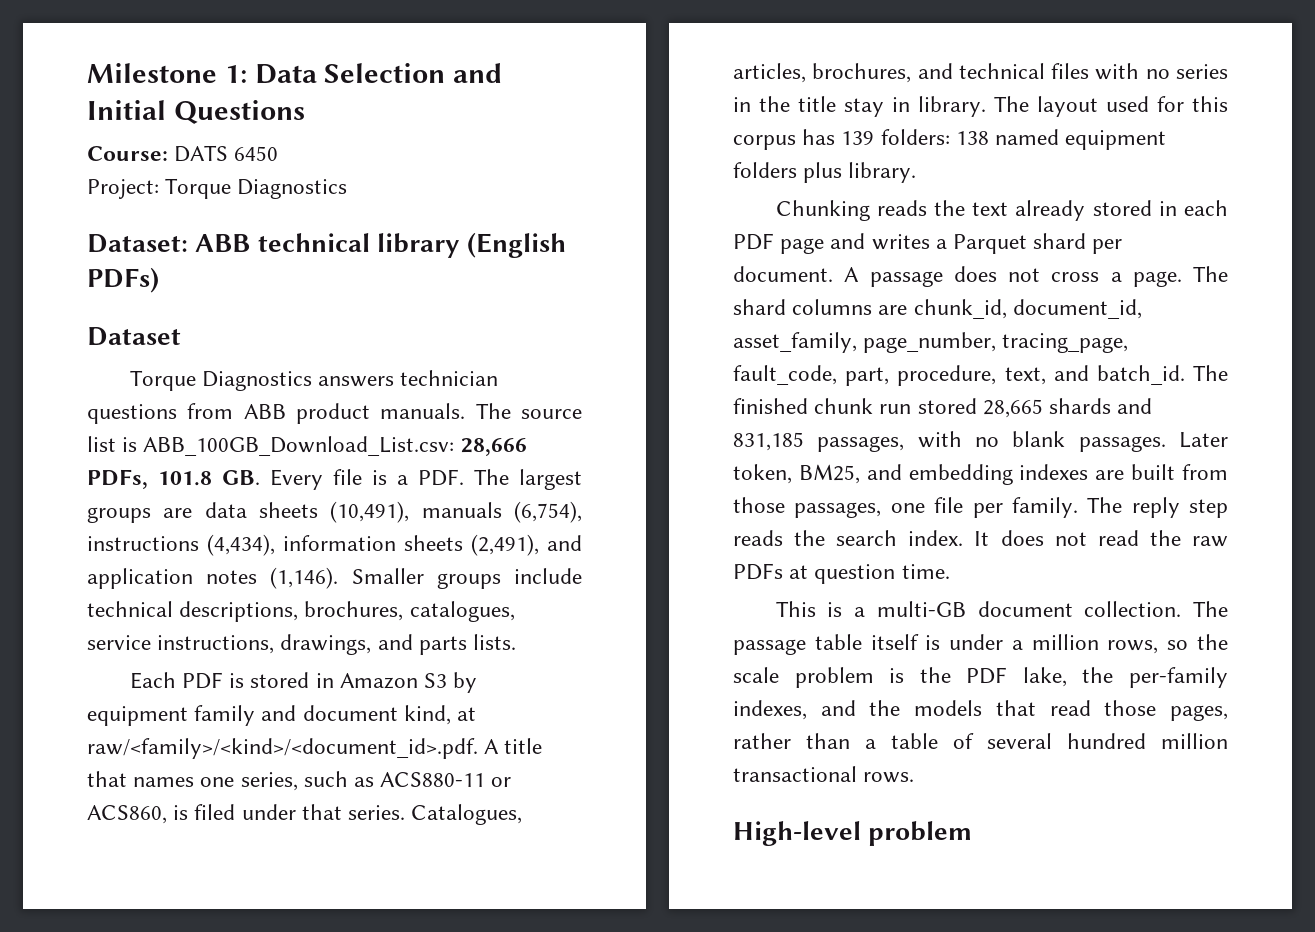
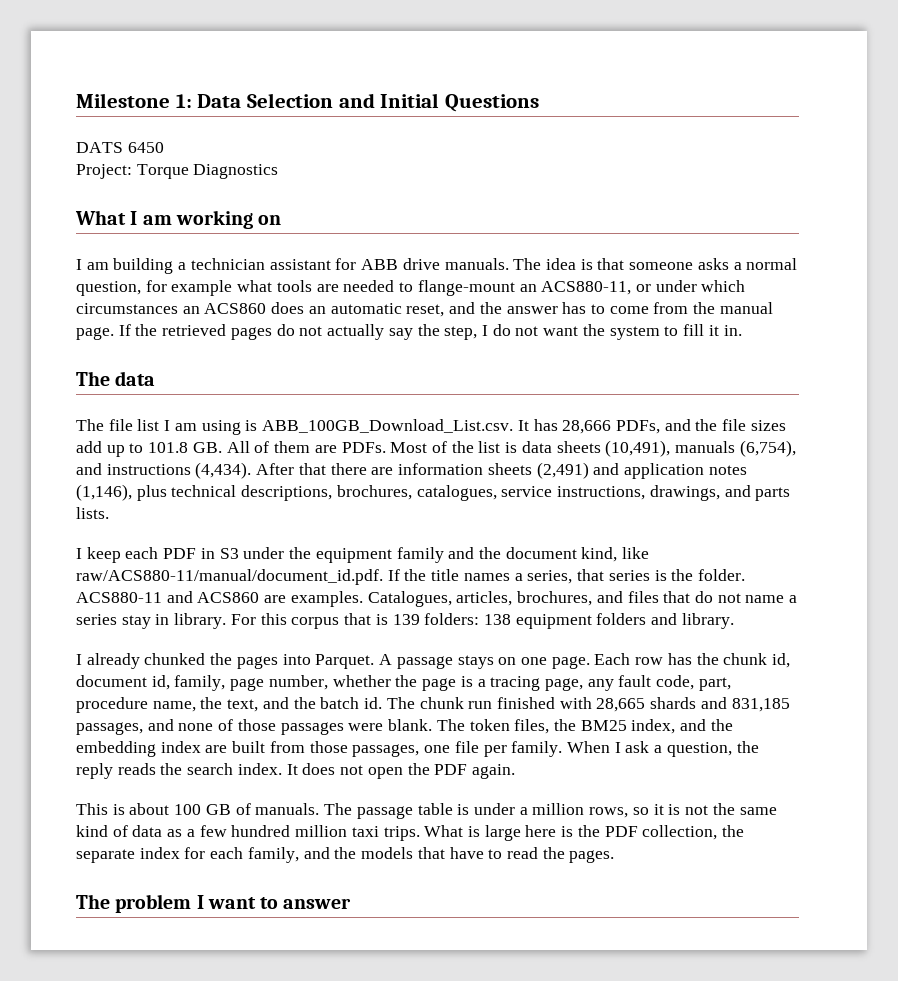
[87,146,168,161] Course: -> (540, 103) none
[87,232,567,258] [87,267,159,293] [87,327,181,346] [129,370,499,391] [87,403,582,424] [87,436,527,456] [87,469,582,490] [87,507,193,523] Dataset: ABB technical library (English PDFs) // Dataset // Torque Diagnostics answers technician questions from ABB product manuals. The source list is ABB_100GB_Download_List.csv: 28,666 PDFs, 101.8 GB. Every file is a PDF. The largest groups are -> [75,210,282,229] [76,258,798,274] [76,280,746,296] [76,302,773,317] [76,324,742,340] [76,371,156,386] [76,419,786,435] [76,441,518,457] What I am working on // I am building a technician assistant for ABB drive manuals. The idea is that someone asks a normal question, for example what tools are needed to flange-mount an ACS880-11, or under which circumstances an ACS860 does an automatic reset, and the answer has to come from the manual page. If the retrieved pages do not actually say the step, I do not want the system to fill it in. // The data // The file list I am using is ABB_100GB_Download_List.csv. It has 28,666 PDFs, and the file sizes add up to 101.8 GB. All of them are PDFs. Most of the list is
[87,534,275,556] instructions (4,434), -> [76,462,394,479] and instructions (4,434). After that there are
[471,534,539,556] (2,491), -> [536,462,589,479] (2,491)
[270,567,582,589] (1,146). Smaller groups include -> [76,484,167,501] (1,146), plus
[129,672,478,693] Each PDF is stored in Amazon S3 by -> [76,547,312,563] I keep each PDF in S3 under the
(297, 713) none -> [478,547,501,559] the
[457,707,477,721] [87,738,543,759] [87,771,512,791] [87,804,523,825] [733,63,1228,83] [733,96,1228,117] [733,129,836,150] at raw/<family>/<kind>/<document_id>.pdf. A title that names one series, such as ACS880-11 or ACS860, is filed under that series. Catalogues, articles, brochures, and technical files with no series in the title stay in library. The layout used for this corpus has -> [622,547,650,559] [76,569,745,585] [76,591,798,607] [76,613,388,629] like raw/ACS880-11/manual/document_id.pdf. If the title names a series, that series is the folder. ACS880-11 and ACS860 are examples. Catalogues, articles, brochures, and files that do not name a series stay in library. For this corpus that is
[995,129,1060,145] named -> (511, 619) none
[803,162,843,183] plus -> [651,613,678,625] and
[775,200,1228,221] [733,233,1123,254] [733,266,1228,287] [733,299,1142,319] [733,332,1129,353] [733,365,1228,386] [733,398,977,414] Chunking reads the text already stored in each PDF page and writes a Parquet shard per document. A passage does not cross a page. The shard columns are chunk_id, document_id, asset_family, page_number, tracing_page, fault_code, part, procedure, text, and batch_id. The finished chunk run stored -> [76,653,791,669] [76,675,731,691] [76,697,592,713] I already chunked the pages into Parquet. A passage stays on one page. Each row has the chunk id, document id, family, page number, whether the page is a tracing page, any fault code, part, procedure name, the text, and the batch id. The chunk run finished with
[917,431,1228,452] [733,464,1089,485] with no blank passages. Later token, BM25, and embedding indexes -> [147,719,733,735] [76,741,201,757] and none of those passages were blank. The token files, the BM25 index, and the embedding index
[1087,497,1228,518] The reply step -> [566,741,759,757] [76,763,113,779] When I ask a question, the reply
[1097,530,1228,547] [733,563,950,584] [775,601,1182,617] read the raw PDFs at question time. // This is a multi-GB document collection. -> [367,763,515,779] [76,803,320,815] open the PDF again. // This is about 100 GB of manuals.
[870,634,919,650] itself -> (453, 809) none
[1197,634,1228,650] [733,667,1228,688] [733,700,1228,721] [733,733,1228,749] [733,766,915,783] [733,821,973,846] the scale problem is the PDF lake, the per-family indexes, and the models that read those pages, rather than a table of several hundred million transactional rows. // High-level problem -> [653,803,777,815] [76,825,745,841] [76,847,615,863] [76,894,352,913] it is not the same kind of data as a few hundred million taxi trips. What is large here is the PDF collection, the separate index for each family, and the models that have to read the pages. // The problem I want to answer

